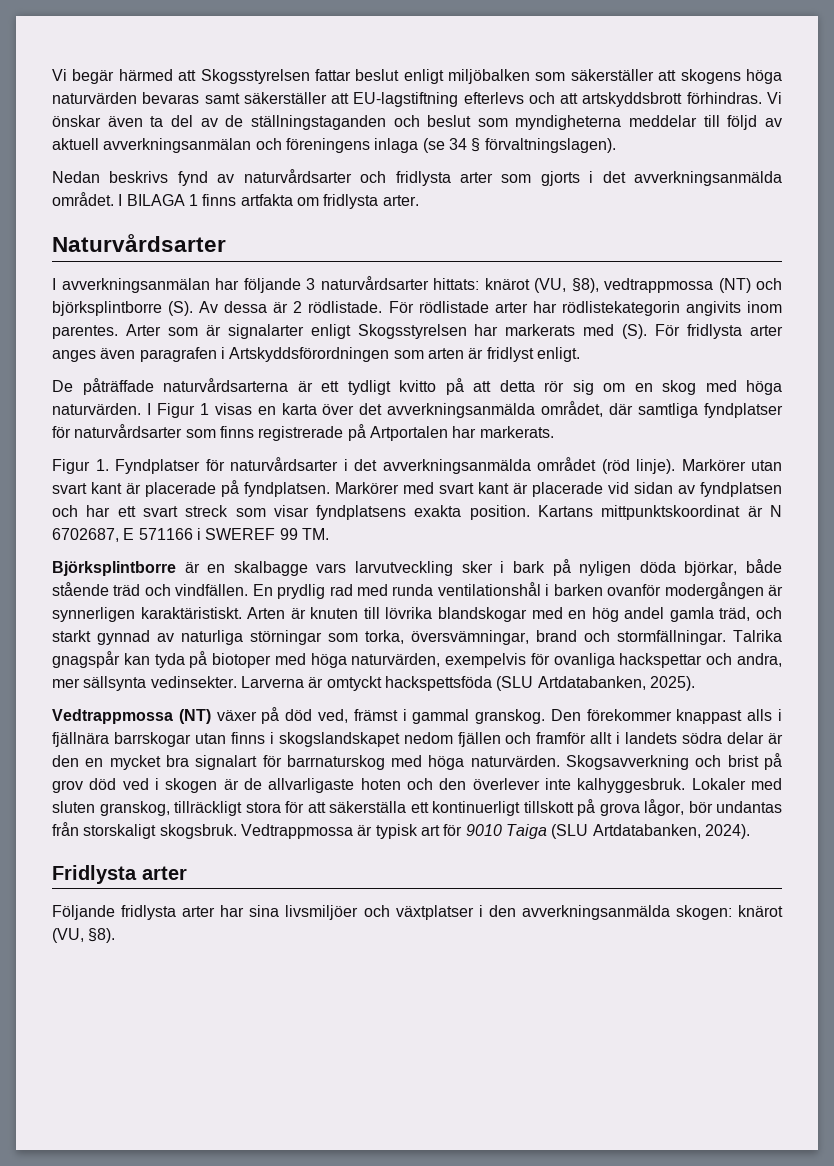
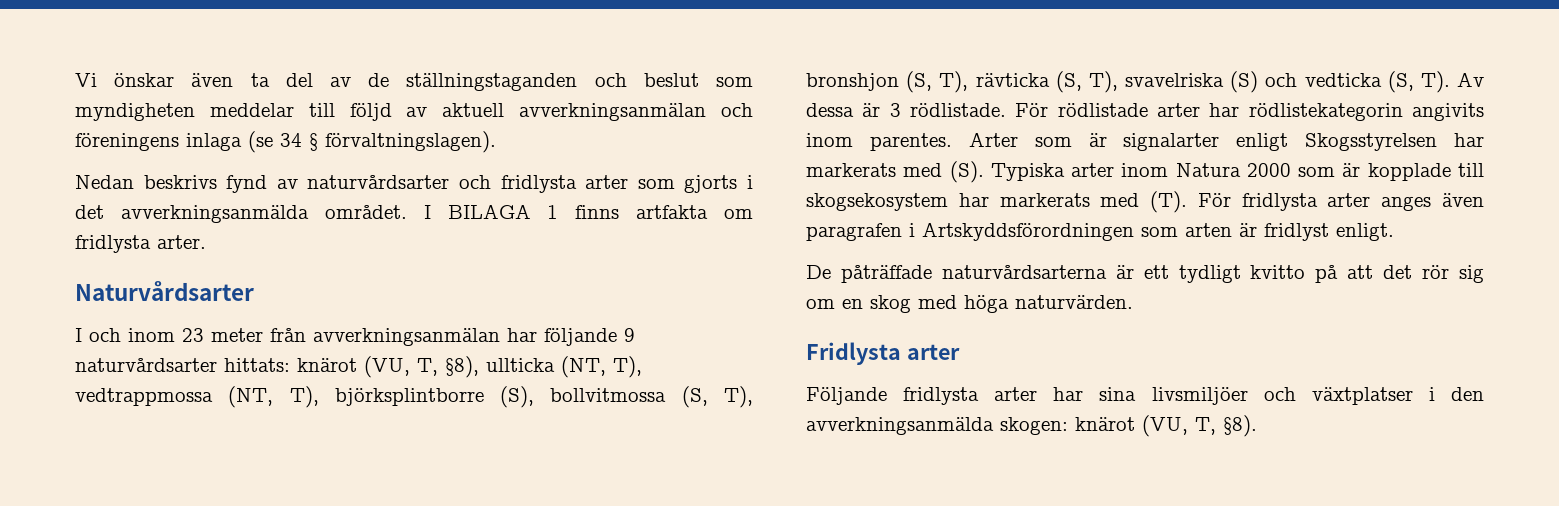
[52,69,782,84] [52,92,782,107] Vi begär härmed att Skogsstyrelsen fattar beslut enligt miljöbalken som säkerställer att skogens höga naturvärden bevaras samt säkerställer att EU-lagstiftning efterlevs och att artskyddsbrott förhindras. Vi -> [75,73,97,87] Vi
[515,115,622,130] myndigheterna -> [75,103,195,121] myndigheten
(56, 284) none -> [89,328,306,342] och inom 23 meter från
[306,278,315,290] 3 -> [624,328,635,342] 9
[571,278,782,293] [52,301,194,316] §8), vedtrappmossa (NT) och björksplintborre (S). -> [417,356,642,378] [75,386,753,408] [806,71,1450,93] T, §8), ullticka (NT, T), vedtrappmossa (NT, T), björksplintborre (S), bollvitmossa (S, T), bronshjon (S, T), rävticka (S, T), svavelriska (S) och vedticka (S, T).
[293,301,303,313] 2 -> [889,103,901,117] 3
(648, 331) none -> [990,163,1484,181] [806,191,1188,213] Typiska arter inom Natura 2000 som är kopplade till skogsekosystem har markerats med (T).
[499,380,535,392] detta -> [1383,265,1413,279] det
[146,401,783,418] [52,424,554,441] [52,457,782,474] [52,480,782,497] [52,505,782,520] [52,528,329,542] [52,559,783,576] [52,582,784,599] [52,607,782,622] [52,630,782,645] [52,651,782,668] [52,676,695,691] [52,707,783,724] [52,732,784,747] [52,753,782,770] [52,778,783,793] [52,799,782,816] [52,822,750,839] I Figur 1 visas en karta över det avverkningsanmälda området, där samtliga fyndplatser för naturvårdsarter som finns registrerade på Artportalen har markerats. // Figur 1. Fyndplatser för naturvårdsarter i det avverkningsanmälda området (röd linje). Markörer utan svart kant är placerade på fyndplatsen. Markörer med svart kant är placerade vid sidan av fyndplatsen och har ett svart streck som visar fyndplatsens exakta position. Kartans mittpunktskoordinat är N 6702687, E 571166 i SWEREF 99 TM. // Björksplintborre är en skalbagge vars larvutveckling sker i bark på nyligen döda björkar, både stående träd och vindfällen. En prydlig rad med runda ventilationshål i barken ovanför modergången är synnerligen karaktäristiskt. Arten är knuten till lövrika blandskogar med en hög andel gamla träd, och starkt gynnad av naturliga störningar som torka, översvämningar, brand och stormfällningar. Talrika gnagspår kan tyda på biotoper med höga naturvärden, exempelvis för ovanliga hackspettar och andra, mer sällsynta vedinsekter. Larverna är omtyckt hackspettsföda (SLU Artdatabanken, 2025). // Vedtrappmossa (NT) växer på död ved, främst i gammal granskog. Den förekommer knappast alls i fjällnära barrskogar utan finns i skogslandskapet nedom fjällen och framför allt i landets södra delar är den en mycket bra signalart för barrnaturskog med höga naturvärden. Skogsavverkning och brist på grov död ved i skogen är de allvarligaste hoten och den överlever inte kalhyggesbruk. Lokaler med sluten granskog, tillräckligt stora för att säkerställa ett kontinuerligt tillskott på grova lågor, bör undantas från storskaligt skogsbruk. Vedtrappmossa är typisk art för 9010 Taiga (SLU Artdatabanken, 2024). -> (1133, 302) none
(84, 935) none -> [1195,417,1216,435] T,

